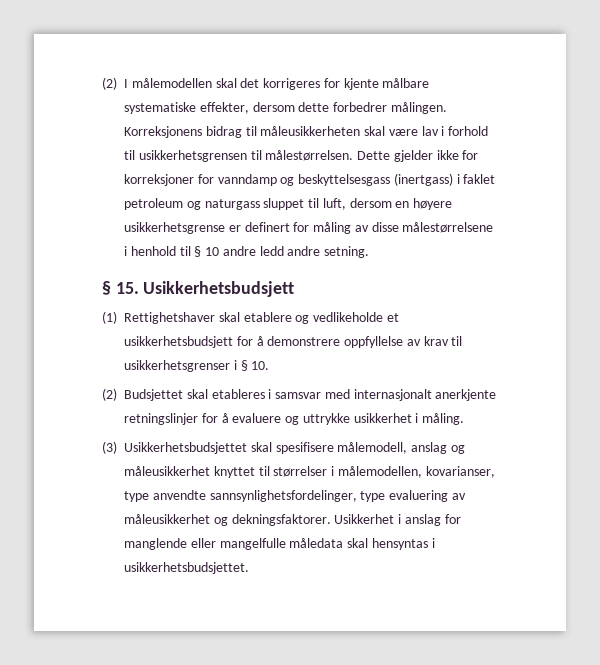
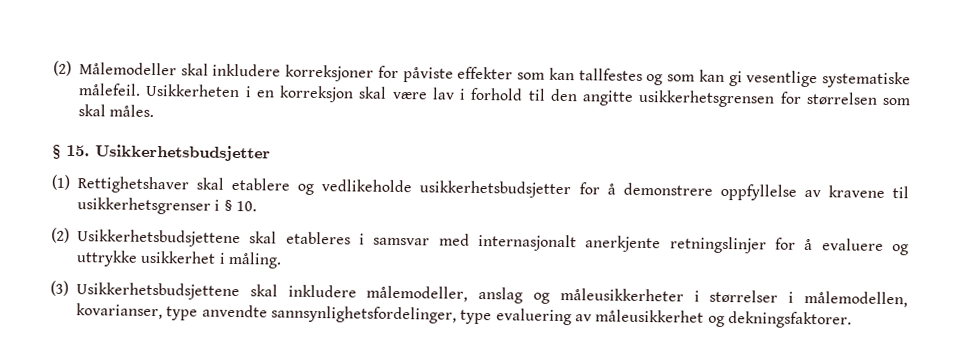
[102,77,430,90] [124,102,447,114] [124,126,361,138] (2) I målemodellen skal det korrigeres for kjente målbare systematiske effekter, dersom dette forbedrer målingen. Korreksjonens bidrag til måleusikkerheten -> [53,60,912,89] [78,83,354,103] (2) Målemodeller skal inkludere korreksjoner for påviste effekter som kan tallfestes og som kan gi vesentlige systematiske målefeil. Usikkerheten i en korreksjon
[138,150,479,162] [124,173,496,186] [124,198,453,210] [124,222,494,234] [124,246,370,258] usikkerhetsgrensen til målestørrelsen. Dette gjelder ikke for korreksjoner for vanndamp og beskyttelsesgass (inertgass) i faklet petroleum og naturgass sluppet til luft, dersom en høyere usikkerhetsgrense er definert for måling av disse målestørrelsene i henhold til § 10 andre ledd andre setning. -> [549,88,910,108] [78,104,155,118] den angitte usikkerhetsgrensen for størrelsen som skal måles.
[143,281,295,297] Usikkerhetsbudsjett -> [95,144,271,162] Usikkerhetsbudsjetter
[386,313,399,322] [124,336,233,348] et usikkerhetsbudsjett -> [419,180,572,199] usikkerhetsbudsjetter
[423,336,449,346] krav -> [827,185,885,198] kravene
[124,389,183,401] Budsjettet -> [77,229,241,248] Usikkerhetsbudsjettene
[124,442,465,454] [124,466,270,478] Usikkerhetsbudsjettet skal spesifisere målemodell, anslag og måleusikkerhet knyttet til -> [76,282,700,304] Usikkerhetsbudsjettene skal inkludere målemodeller, anslag og måleusikkerheter i
[334,514,461,526] [124,538,435,550] [124,562,249,574] Usikkerhet i anslag for manglende eller mangelfulle måledata skal hensyntas i usikkerhetsbudsjettet. -> (852, 320) none

